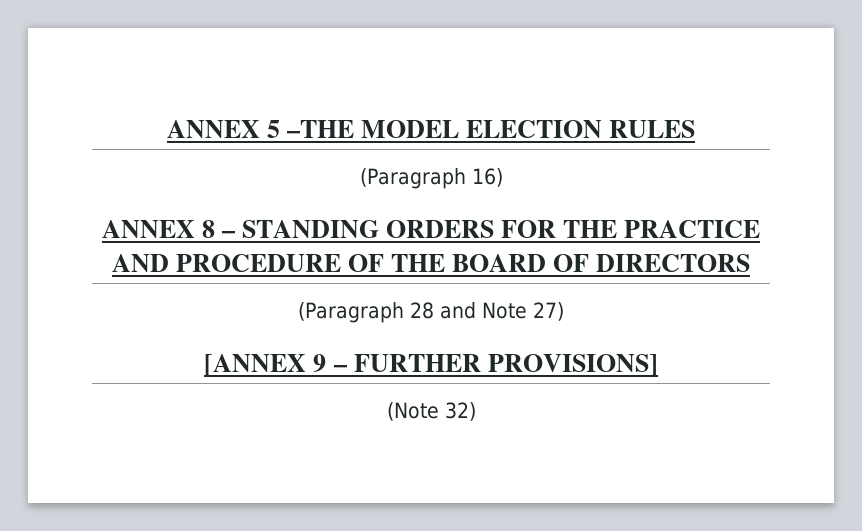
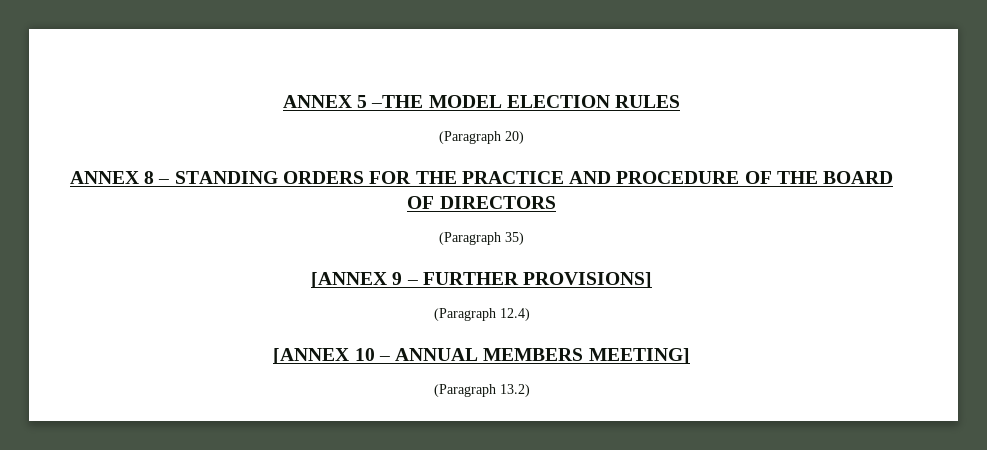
[471,168,503,187] 16) -> [505,131,524,144] 20)
[409,302,564,321] 28 and Note 27) -> [505,232,524,245] 35)
[386,402,476,421] (Note 32) -> [433,308,530,321] [273,348,690,364] [433,384,530,397] (Paragraph 12.4) // [ANNEX 10 – ANNUAL MEMBERS MEETING] // (Paragraph 13.2)

